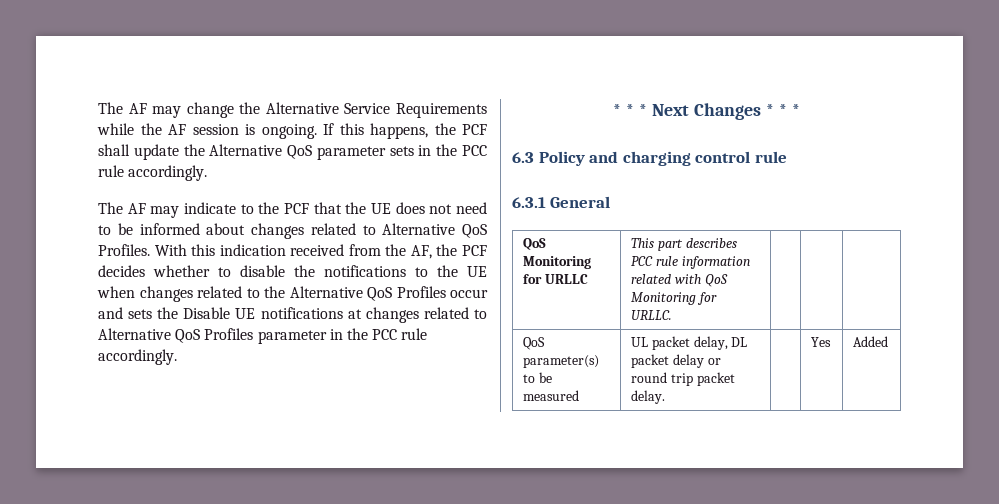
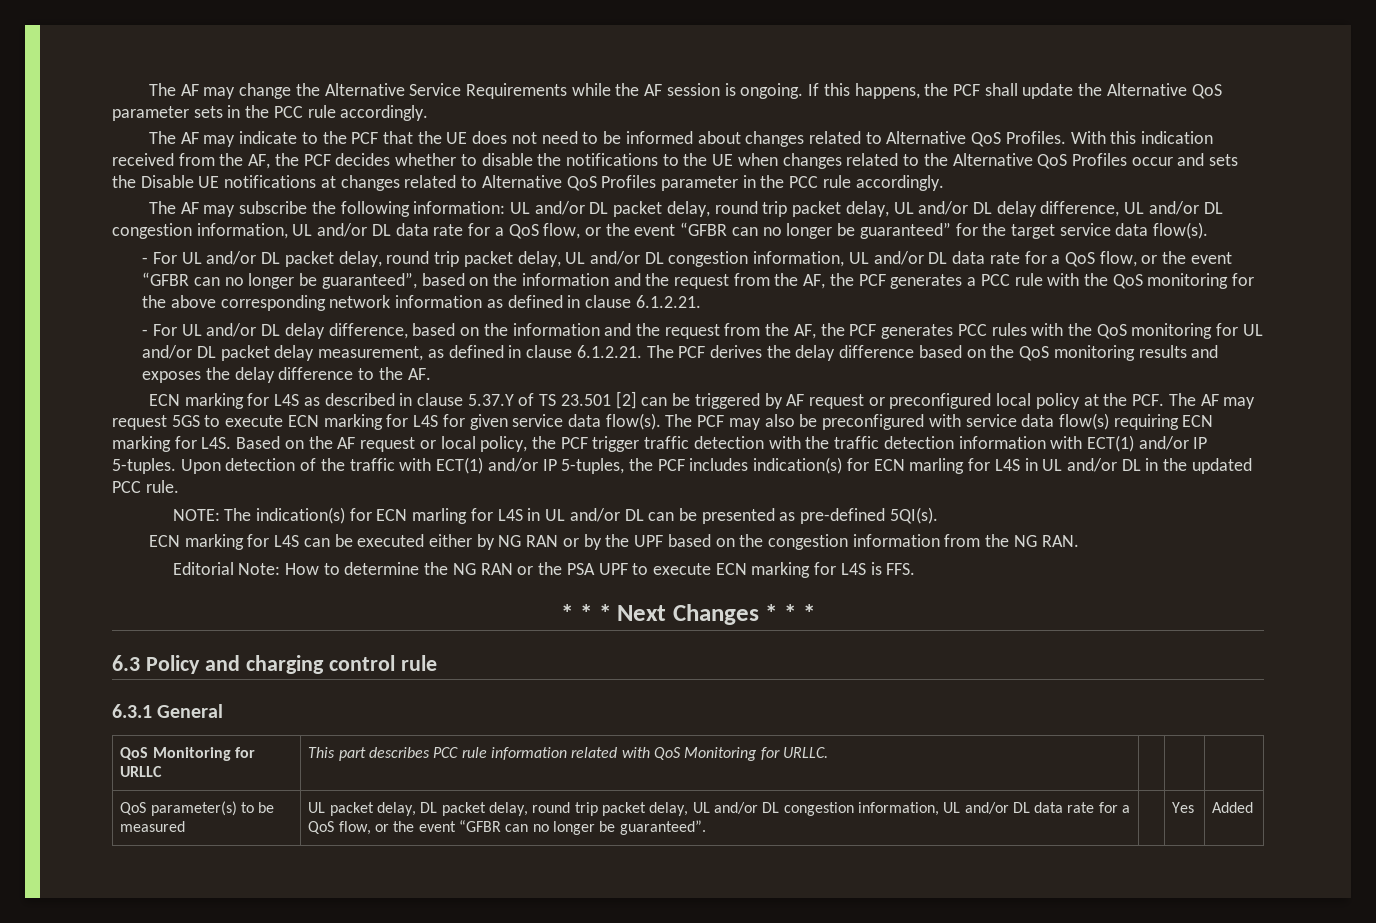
(177, 357) none -> [148,201,1223,217] [112,222,1209,239] [142,251,1232,267] [142,272,1255,289] [142,295,701,311] [142,323,1263,339] [142,345,1219,361] [142,367,431,383] [148,391,1256,409] [112,413,1214,430] [112,435,1208,452] [112,457,1252,474] [112,480,179,493] [172,507,938,524] [148,534,1079,550] [172,562,916,578] // The AF may subscribe the following information: UL and/or DL packet delay, round trip packet delay, UL and/or DL delay difference, UL and/or DL congestion information, UL and/or DL data rate for a QoS flow, or the event “GFBR can no longer be guaranteed” for the target service data flow(s). // - For UL and/or DL packet delay, round trip packet delay, UL and/or DL congestion information, UL and/or DL data rate for a QoS flow, or the event “GFBR can no longer be guaranteed”, based on the information and the request from the AF, the PCF generates a PCC rule with the QoS monitoring for the above corresponding network information as defined in clause 6.1.2.21. // - For UL and/or DL delay difference, based on the information and the request from the AF, the PCF generates PCC rules with the QoS monitoring for UL and/or DL packet delay measurement, as defined in clause 6.1.2.21. The PCF derives the delay difference based on the QoS monitoring results and exposes the delay difference to the AF. // ECN marking for L4S as described in clause 5.37.Y of TS 23.501 [2] can be triggered by AF request or preconfigured local policy at the PCF. The AF may request 5GS to execute ECN marking for L4S for given service data flow(s). The PCF may also be preconfigured with service data flow(s) requiring ECN marking for L4S. Based on the AF request or local policy, the PCF trigger traffic detection with the traffic detection information with ECT(1) and/or IP 5-tuples. Upon detection of the traffic with ECT(1) and/or IP 5-tuples, the PCF includes indication(s) for ECN marling for L4S in UL and/or DL in the updated PCC rule. // NOTE: The indication(s) for ECN marling for L4S in UL and/or DL can be presented as pre-defined 5QI(s). // ECN marking for L4S can be executed either by NG RAN or by the UPF based on the congestion information from the NG RAN. // Editorial Note: How to determine the NG RAN or the PSA UPF to execute ECN marking for L4S is FFS.
[672,354,721,368] [630,372,735,386] [630,390,665,404] delay or round trip packet delay. -> [489,802,1131,816] [308,820,706,835] delay, round trip packet delay, UL and/or DL congestion information, UL and/or DL data rate for a QoS flow, or the event “GFBR can no longer be guaranteed”.

